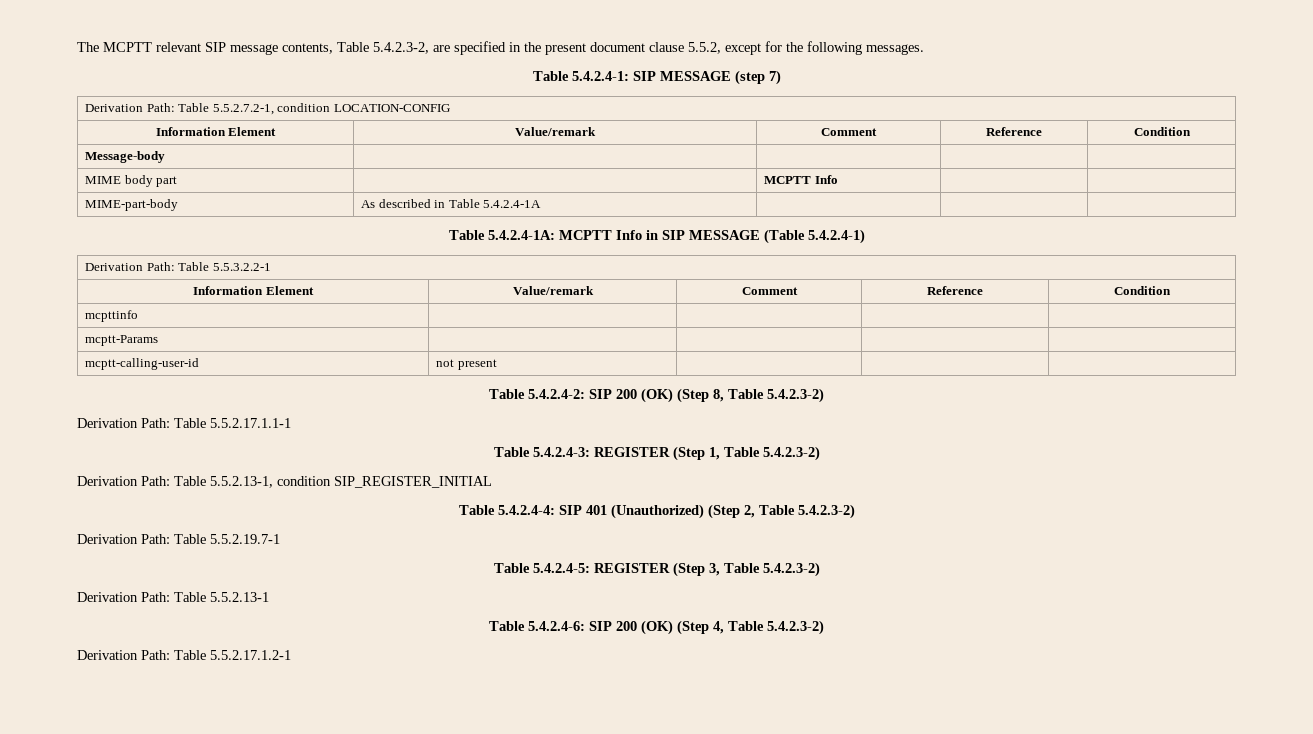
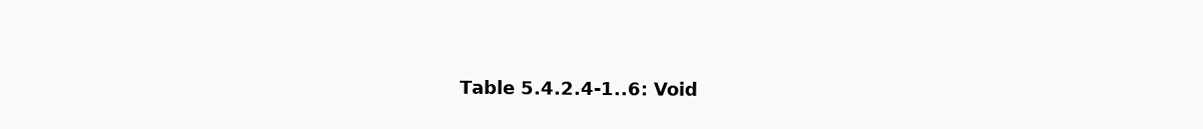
[77,41,924,55] [532,70,781,85] [85,103,450,115] [155,127,277,136] [515,127,596,136] [821,128,877,136] [986,127,1042,136] [1133,127,1191,136] [85,151,166,163] [85,175,178,187] [764,175,838,184] [85,199,179,211] [361,199,542,208] [448,229,865,244] [85,262,271,271] [193,286,314,295] [512,286,594,295] [741,287,798,295] [927,286,983,295] [1114,286,1171,295] [85,310,139,322] [85,335,159,346] [85,358,200,370] [436,359,497,370] [489,388,824,403] [77,418,291,428] [493,446,820,461] [77,476,492,488] [458,504,855,519] [77,534,280,544] [493,562,820,577] [77,592,269,602] [489,620,824,635] [77,650,291,660] The MCPTT relevant SIP message contents, Table 5.4.2.3-2, are specified in the present document clause 5.5.2, except for the following messages. // Table 5.4.2.4-1: SIP MESSAGE (step 7) // Derivation Path: Table 5.5.2.7.2-1, condition LOCATION-CONFIG // Information Element | Value/remark | Comment | Reference | Condition // Message-body | | | | // MIME body part | | MCPTT Info | | // MIME-part-body | As described in Table 5.4.2.4-1A | | | // Table 5.4.2.4-1A: MCPTT Info in SIP MESSAGE (Table 5.4.2.4-1) // Derivation Path: Table 5.5.3.2.2-1 // Information Element | Value/remark | Comment | Reference | Condition // mcpttinfo | | | | // mcptt-Params | | | | // mcptt-calling-user-id | not present | | | // Table 5.4.2.4-2: SIP 200 (OK) (Step 8, Table 5.4.2.3-2) // Derivation Path: Table 5.5.2.17.1.1-1 // Table 5.4.2.4-3: REGISTER (Step 1, Table 5.4.2.3-2) // Derivation Path: Table 5.5.2.13-1, condition SIP_REGISTER_INITIAL // Table 5.4.2.4-4: SIP 401 (Unauthorized) (Step 2, Table 5.4.2.3-2) // Derivation Path: Table 5.5.2.19.7-1 // Table 5.4.2.4-5: REGISTER (Step 3, Table 5.4.2.3-2) // Derivation Path: Table 5.5.2.13-1 // Table 5.4.2.4-6: SIP 200 (OK) (Step 4, Table 5.4.2.3-2) // Derivation Path: Table 5.5.2.17.1.2-1 -> [458,79,699,96] Table 5.4.2.4-1..6: Void

